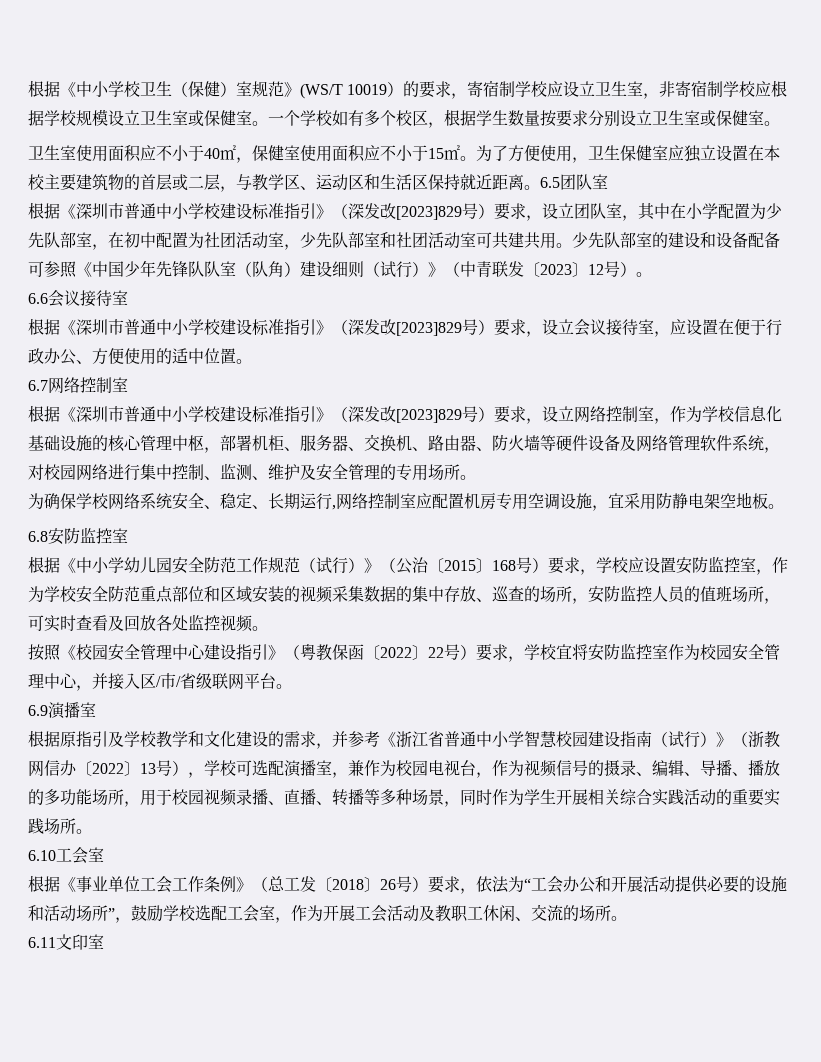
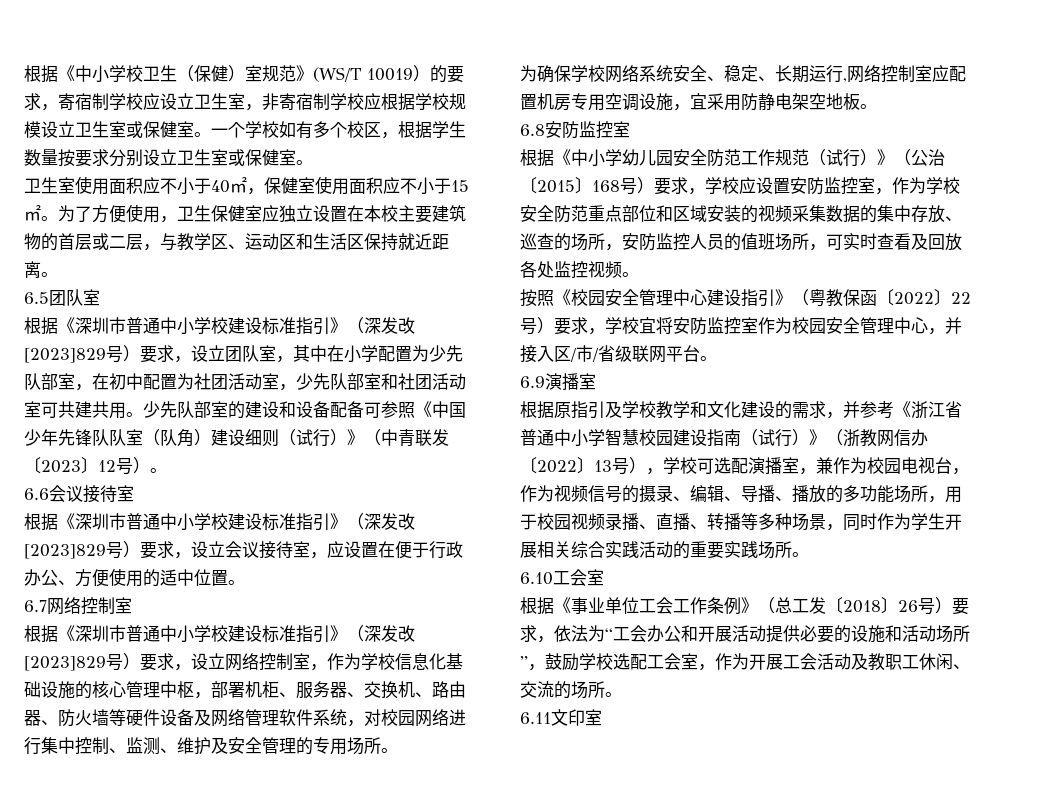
(540, 187) none -> (58, 274) //

